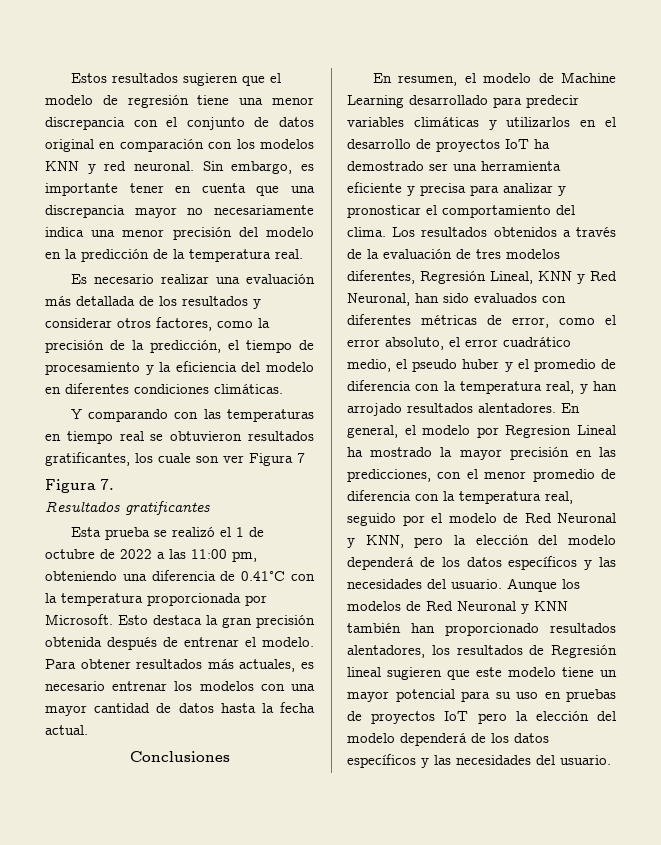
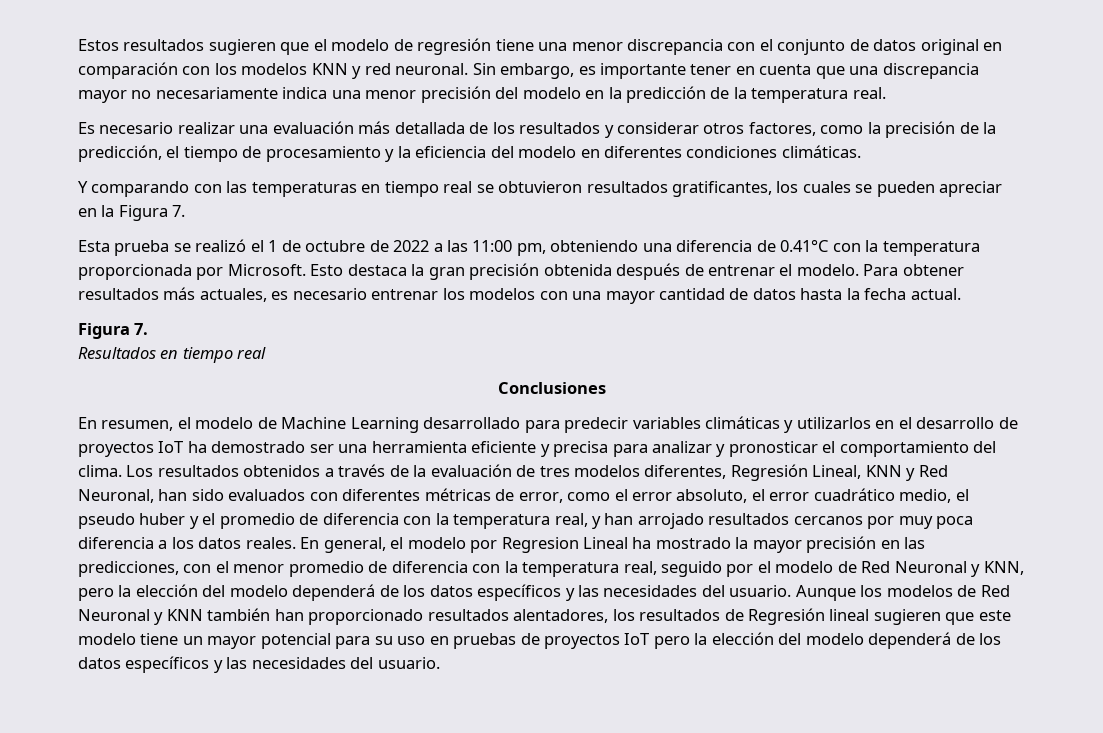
[158,453,305,466] [45,479,114,493] [45,501,210,515] cuale son ver Figura 7 // Figura 7. // Resultados gratificantes -> [802,181,1003,197] [78,205,186,221] cuales se pueden apreciar en la Figura 7.
(88, 730) none -> [78,323,149,339] [78,347,267,363] // Figura 7. // Resultados en tiempo real
[478,403,556,413] alentadores. -> [793,516,974,529] [78,537,296,549] cercanos por muy poca diferencia a los datos reales.

